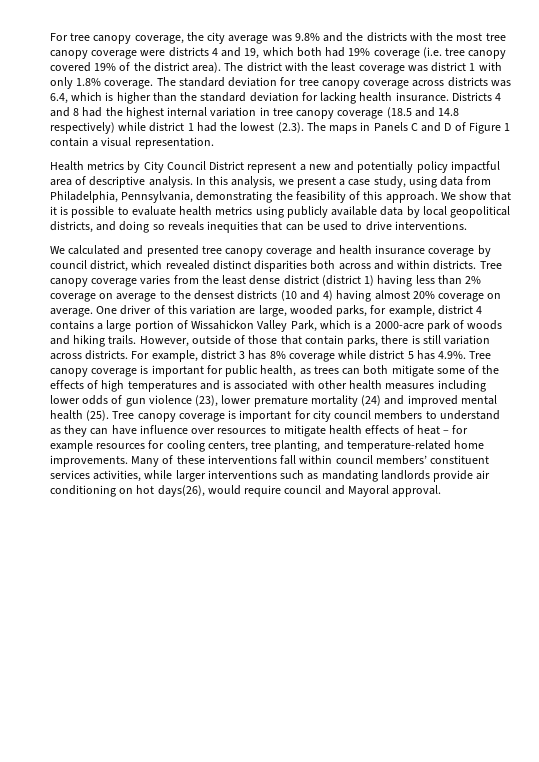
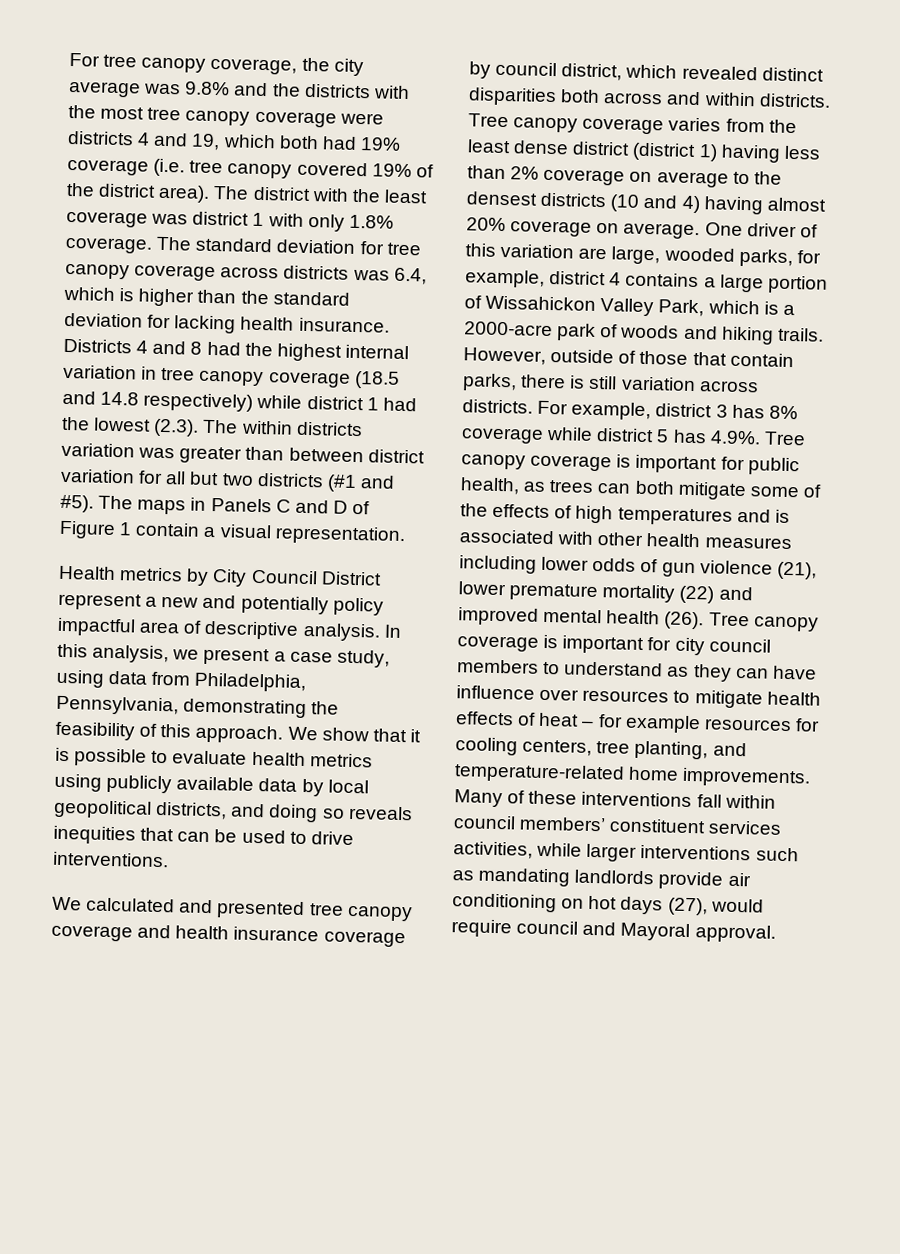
(326, 126) none -> [240,420,363,437] [61,442,425,464] [60,468,395,493] [60,494,134,513] within districts variation was greater than between district variation for all but two districts (#1 and #5). The
[195,395,219,407] (23), -> [776,561,817,580] (21),
[361,395,382,406] (24) -> [679,585,715,604] (22)
[86,410,110,421] (25). -> [664,611,705,630] (26).
[157,485,205,497] days(26), -> [620,896,708,916] days (27),

